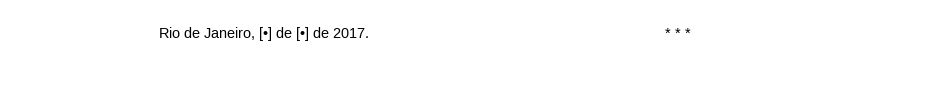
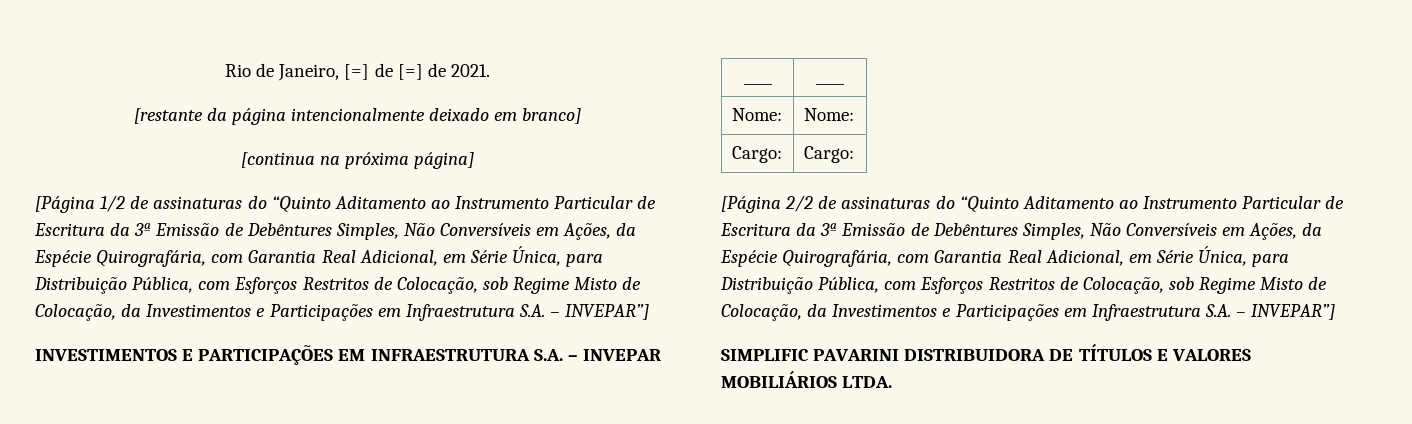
[259,27,369,41] [665,28,691,38] [•] de [•] de 2017. // * * * -> [344,63,490,80] [133,108,582,125] [240,152,475,169] [35,195,657,213] [34,222,637,240] [34,246,604,267] [34,276,642,294] [35,303,650,321] [35,345,661,365] [743,83,773,85] [816,83,845,85] [731,108,782,121] [803,108,854,121] [731,146,782,163] [803,146,854,163] [721,195,1345,213] [720,222,1323,240] [720,246,1290,267] [720,276,1328,294] [721,303,1336,321] [721,344,1251,361] [721,371,893,388] [=] de [=] de 2021. // [restante da página intencionalmente deixado em branco] // [continua na próxima página] // [Página 1/2 de assinaturas do “Quinto Aditamento ao Instrumento Particular de Escritura da 3ª Emissão de Debêntures Simples, Não Conversíveis em Ações, da Espécie Quirografária, com Garantia Real Adicional, em Série Única, para Distribuição Pública, com Esforços Restritos de Colocação, sob Regime Misto de Colocação, da Investimentos e Participações em Infraestrutura S.A. – INVEPAR”] // INVESTIMENTOS E PARTICIPAÇÕES EM INFRAESTRUTURA S.A. – INVEPAR // ____ | ____ // Nome: | Nome: // Cargo: | Cargo: // [Página 2/2 de assinaturas do “Quinto Aditamento ao Instrumento Particular de Escritura da 3ª Emissão de Debêntures Simples, Não Conversíveis em Ações, da Espécie Quirografária, com Garantia Real Adicional, em Série Única, para Distribuição Pública, com Esforços Restritos de Colocação, sob Regime Misto de Colocação, da Investimentos e Participações em Infraestrutura S.A. – INVEPAR”] // SIMPLIFIC PAVARINI DISTRIBUIDORA DE TÍTULOS E VALORES MOBILIÁRIOS LTDA.

